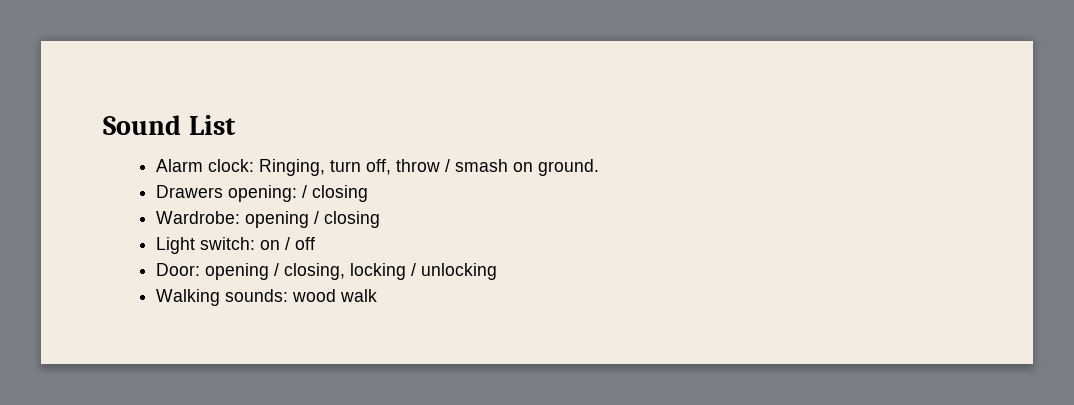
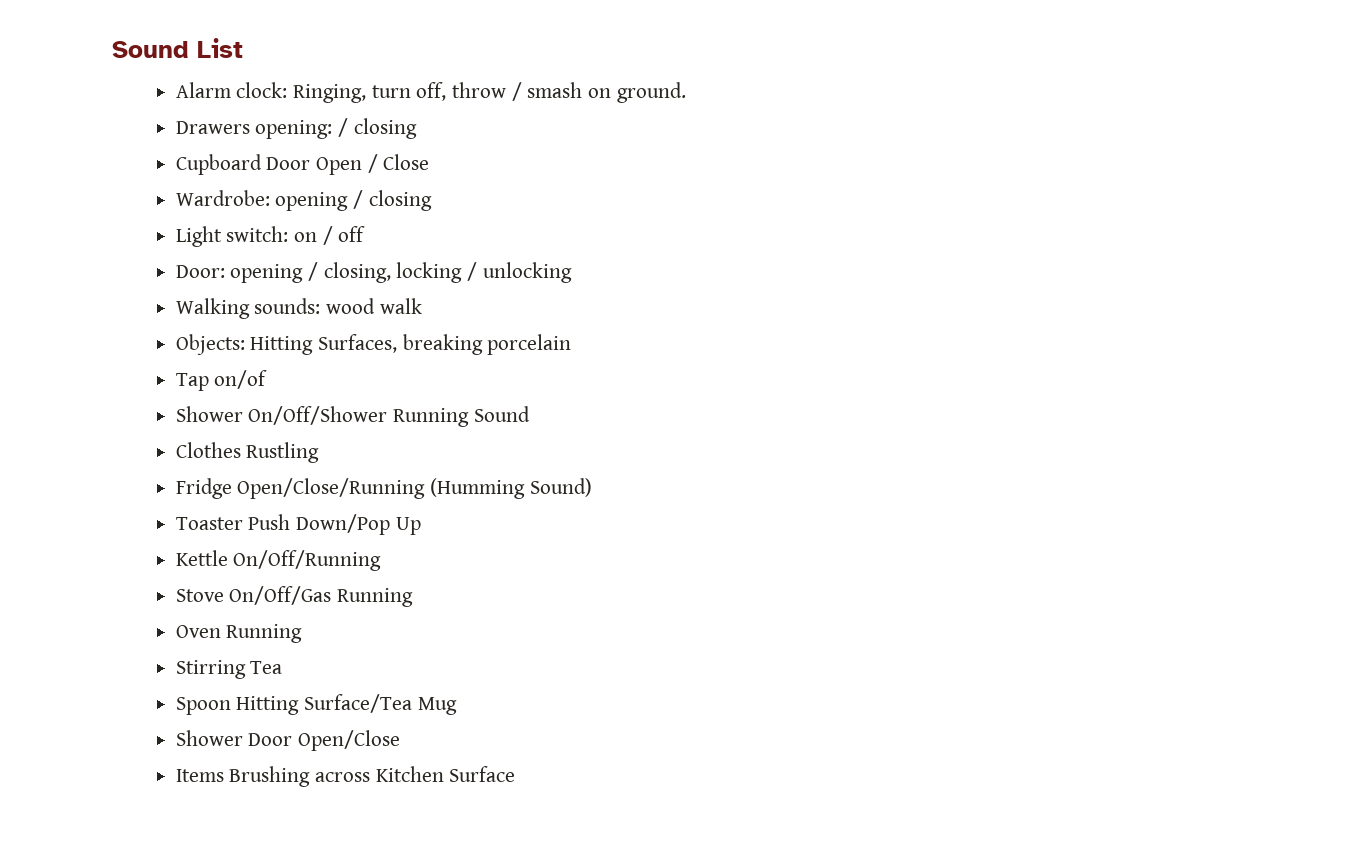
(369, 193) none -> [175,154,430,175] // Cupboard Door Open / Close
(378, 295) none -> [175,334,572,355] [175,370,268,391] [175,406,530,427] [175,442,320,463] [175,478,592,499] [175,514,421,535] [175,550,382,571] [175,586,414,607] [175,624,303,643] [175,660,283,679] [175,694,457,715] [175,730,401,751] [175,766,516,787] // Objects: Hitting Surfaces, breaking porcelain // Tap on/of // Shower On/Off/Shower Running Sound // Clothes Rustling // Fridge Open/Close/Running (Humming Sound) // Toaster Push Down/Pop Up // Kettle On/Off/Running // Stove On/Off/Gas Running // Oven Running // Stirring Tea // Spoon Hitting Surface/Tea Mug // Shower Door Open/Close // Items Brushing across Kitchen Surface

